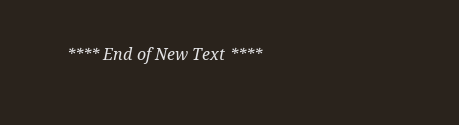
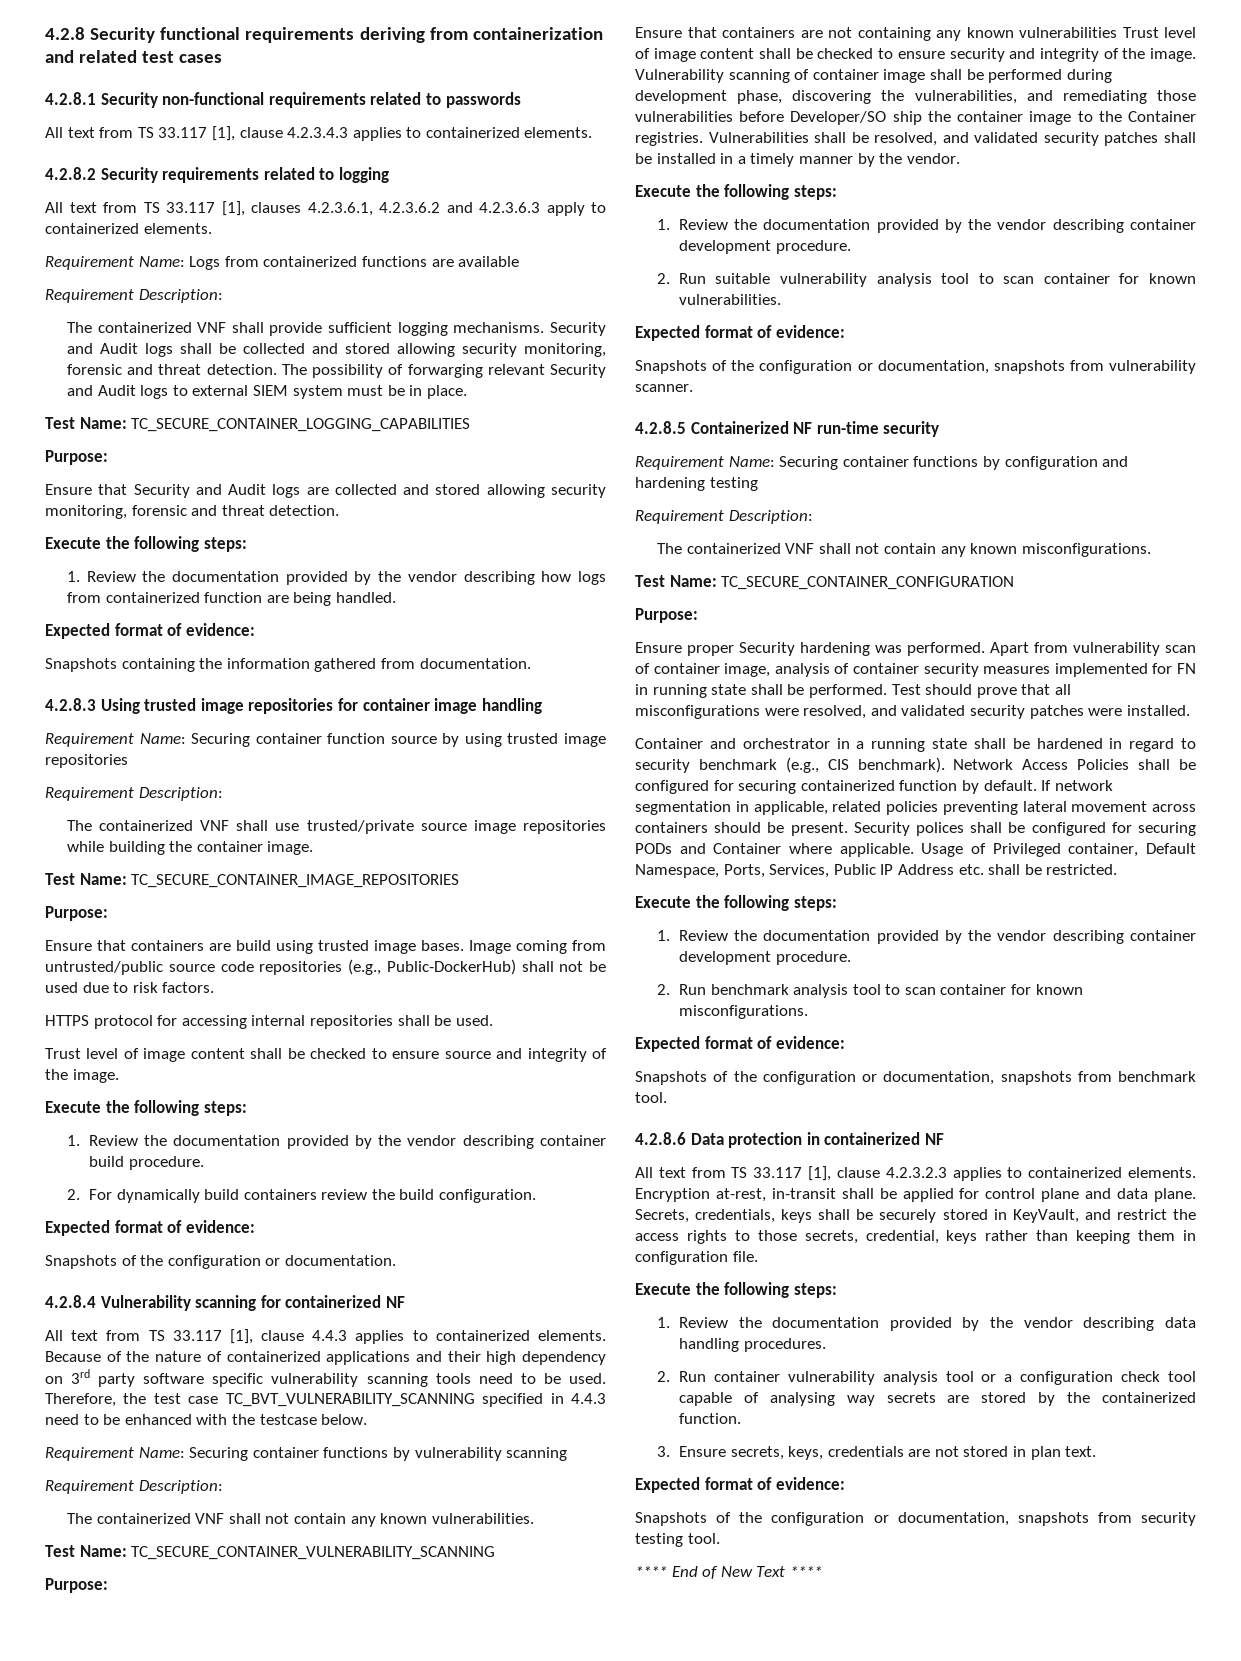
(67, 53) none -> [45,27,603,43] [45,50,223,63] [45,92,521,108] [45,126,593,141] [45,167,389,183] [45,201,606,216] [45,223,212,234] [45,256,520,270] [45,289,223,303] [66,322,606,336] [66,343,606,357] [66,364,606,378] [66,385,467,399] [45,417,471,432] [45,450,108,465] [45,484,606,498] [45,505,340,519] [45,536,247,552] [66,571,606,585] [66,592,396,606] [45,623,255,639] [45,658,531,672] [45,698,542,714] [45,733,606,747] [45,754,128,768] [45,787,223,801] [66,820,606,834] [66,841,314,855] [45,873,460,888] [45,906,108,921] [45,940,606,954] [45,959,606,975] [45,982,215,993] [45,1015,493,1029] [45,1048,607,1062] [45,1069,119,1083] [45,1100,247,1116] [66,1135,606,1149] [88,1156,204,1170] [66,1189,537,1203] [45,1220,255,1236] [45,1255,396,1269] [45,1295,405,1311] [45,1329,606,1344] [45,1351,606,1365] [45,1369,606,1387] [45,1393,606,1407] [45,1414,368,1425] [45,1447,568,1461] [45,1480,223,1494] [66,1513,534,1527] [45,1545,496,1560] [45,1578,108,1593] [635,27,1196,41] [635,48,1196,62] [635,69,1112,83] [635,90,1196,104] [635,111,1196,125] [635,132,1196,146] [635,153,960,167] [635,184,837,200] [656,219,1196,233] [678,240,851,254] [656,273,1196,287] [678,294,781,305] [635,325,845,341] [635,360,1196,374] [635,384,693,392] [635,421,940,437] [635,456,1129,470] [635,477,758,491] [635,510,813,524] [656,543,1151,557] [635,575,1015,590] [635,608,698,623] [635,642,1196,656] [635,663,1196,677] [635,684,1071,698] [635,705,1190,719] [635,738,1196,752] [635,757,1196,773] [635,780,1113,794] [635,801,1196,815] [635,822,1196,836] [635,843,1196,857] [635,864,1118,878] [635,895,837,911] [656,930,1196,944] [678,951,851,965] [656,984,1083,998] [678,1005,808,1019] [635,1036,845,1052] [635,1071,1196,1085] [635,1092,667,1103] [635,1132,944,1148] [635,1166,1196,1181] [635,1188,1196,1202] [635,1209,1196,1223] [635,1230,1196,1244] [635,1251,758,1265] [635,1282,837,1298] [656,1317,1196,1331] [678,1338,826,1352] [656,1371,1196,1385] [678,1392,1196,1406] [678,1413,741,1424] [656,1446,1097,1460] [635,1477,845,1493] [635,1512,1196,1526] [635,1533,720,1547] 4.2.8 Security functional requirements deriving from containerization and related test cases // 4.2.8.1 Security non-functional requirements related to passwords // All text from TS 33.117 [1], clause 4.2.3.4.3 applies to containerized elements. // 4.2.8.2 Security requirements related to logging // All text from TS 33.117 [1], clauses 4.2.3.6.1, 4.2.3.6.2 and 4.2.3.6.3 apply to containerized elements. // Requirement Name: Logs from containerized functions are available // Requirement Description: // The containerized VNF shall provide sufficient logging mechanisms. Security and Audit logs shall be collected and stored allowing security monitoring, forensic and threat detection. The possibility of forwarging relevant Security and Audit logs to external SIEM system must be in place. // Test Name: TC_SECURE_CONTAINER_LOGGING_CAPABILITIES // Purpose: // Ensure that Security and Audit logs are collected and stored allowing security monitoring, forensic and threat detection. // Execute the following steps: // 1. Review the documentation provided by the vendor describing how logs from containerized function are being handled. // Expected format of evidence: // Snapshots containing the information gathered from documentation. // 4.2.8.3 Using trusted image repositories for container image handling // Requirement Name: Securing container function source by using trusted image repositories // Requirement Description: // The containerized VNF shall use trusted/private source image repositories while building the container image. // Test Name: TC_SECURE_CONTAINER_IMAGE_REPOSITORIES // Purpose: // Ensure that containers are build using trusted image bases. Image coming from untrusted/public source code repositories (e.g., Public-DockerHub) shall not be used due to risk factors. // HTTPS protocol for accessing internal repositories shall be used. // Trust level of image content shall be checked to ensure source and integrity of the image. // Execute the following steps: // 1. Review the documentation provided by the vendor describing container build procedure. // 2. For dynamically build containers review the build configuration. // Expected format of evidence: // Snapshots of the configuration or documentation. // 4.2.8.4 Vulnerability scanning for containerized NF // All text from TS 33.117 [1], clause 4.4.3 applies to containerized elements. Because of the nature of containerized applications and their high dependency on 3rd party software specific vulnerability scanning tools need to be used. Therefore, the test case TC_BVT_VULNERABILITY_SCANNING specified in 4.4.3 need to be enhanced with the testcase below. // Requirement Name: Securing container functions by vulnerability scanning // Requirement Description: // The containerized VNF shall not contain any known vulnerabilities. // Test Name: TC_SECURE_CONTAINER_VULNERABILITY_SCANNING // Purpose: // Ensure that containers are not containing any known vulnerabilities Trust level of image content shall be checked to ensure security and integrity of the image. Vulnerability scanning of container image shall be performed during development phase, discovering the vulnerabilities, and remediating those vulnerabilities before Developer/SO ship the container image to the Container registries. Vulnerabilities shall be resolved, and validated security patches shall be installed in a timely manner by the vendor. // Execute the following steps: // 1. Review the documentation provided by the vendor describing container development procedure. // 2. Run suitable vulnerability analysis tool to scan container for known vulnerabilities. // Expected format of evidence: // Snapshots of the configuration or documentation, snapshots from vulnerability scanner. // 4.2.8.5 Containerized NF run-time security // Requirement Name: Securing container functions by configuration and hardening testing // Requirement Description: // The containerized VNF shall not contain any known misconfigurations. // Test Name: TC_SECURE_CONTAINER_CONFIGURATION // Purpose: // Ensure proper Security hardening was performed. Apart from vulnerability scan of container image, analysis of container security measures implemented for FN in running state shall be performed. Test should prove that all misconfigurations were resolved, and validated security patches were installed. // Container and orchestrator in a running state shall be hardened in regard to security benchmark (e.g., CIS benchmark). Network Access Policies shall be configured for securing containerized function by default. If network segmentation in applicable, related policies preventing lateral movement across containers should be present. Security polices shall be configured for securing PODs and Container where applicable. Usage of Privileged container, Default Namespace, Ports, Services, Public IP Address etc. shall be restricted. // Execute the following steps: // 1. Review the documentation provided by the vendor describing container development procedure. // 2. Run benchmark analysis tool to scan container for known misconfigurations. // Expected format of evidence: // Snapshots of the configuration or documentation, snapshots from benchmark tool. // 4.2.8.6 Data protection in containerized NF // All text from TS 33.117 [1], clause 4.2.3.2.3 applies to containerized elements. Encryption at-rest, in-transit shall be applied for control plane and data plane. Secrets, credentials, keys shall be securely stored in KeyVault, and restrict the access rights to those secrets, credential, keys rather than keeping them in configuration file. // Execute the following steps: // 1. Review the documentation provided by the vendor describing data handling procedures. // 2. Run container vulnerability analysis tool or a configuration check tool capable of analysing way secrets are stored by the containerized function. // 3. Ensure secrets, keys, credentials are not stored in plan text. // Expected format of evidence: // Snapshots of the configuration or documentation, snapshots from security testing tool. //

